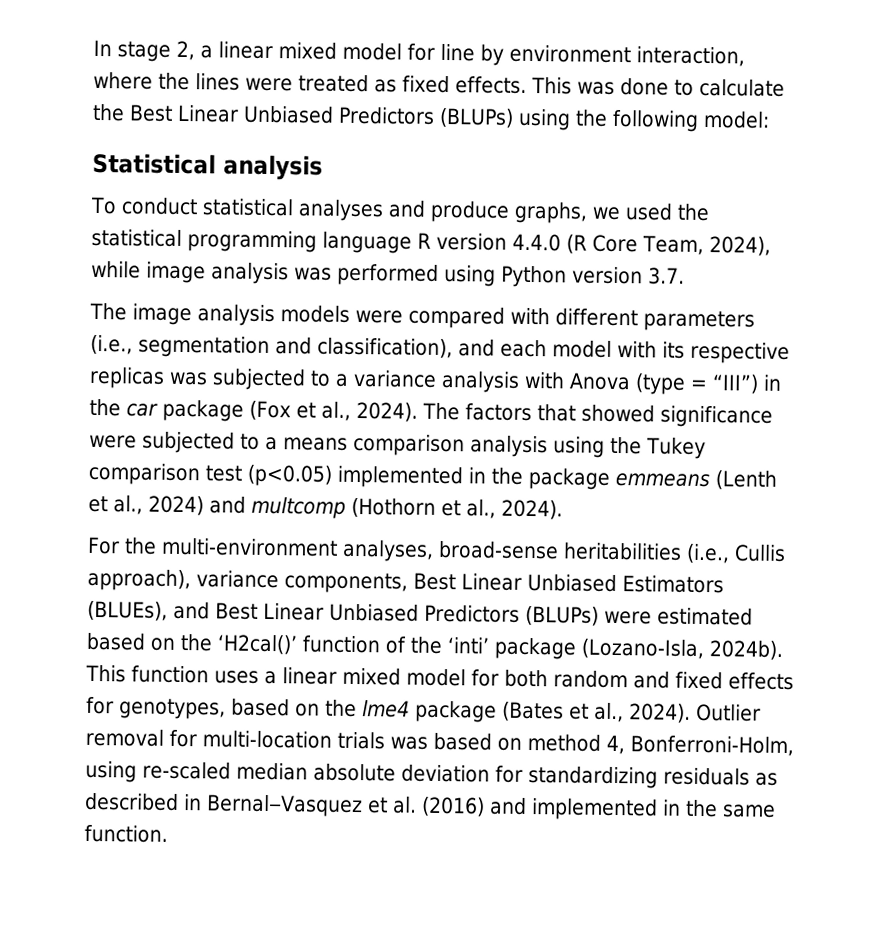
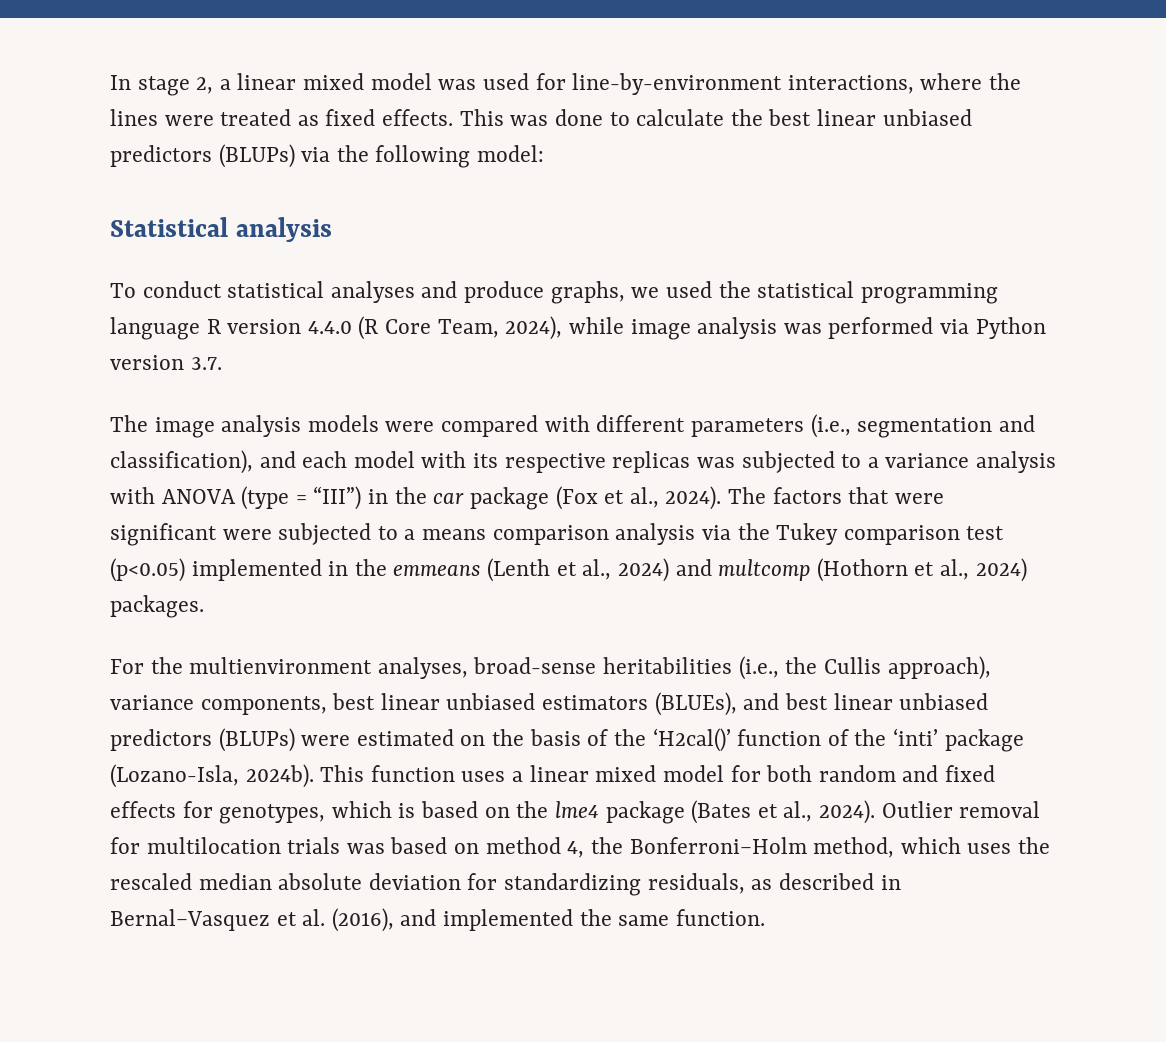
[406,43,745,67] for line by environment interaction, -> [438,73,914,95] was used for line-by-environment interactions,
[129,104,571,131] Best Linear Unbiased Predictors (BLUPs) using -> [768,109,972,126] [110,144,331,168] best linear unbiased predictors (BLUPs) via
[444,264,496,287] using -> [939,319,969,334] via
[569,372,631,391] Anova -> [161,489,236,504] ANOVA
[580,404,773,428] showed significance -> [894,493,944,504] [110,523,217,546] were significant
[553,436,605,458] using -> [701,525,731,540] via
[528,467,610,490] package -> (387, 567) none
[501,499,563,520] 2024). -> [975,558,1027,582] [110,595,204,618] 2024) packages.
[160,537,338,557] multi-environment -> [189,657,373,674] multienvironment
(730, 553) none -> [785,657,818,674] the
[413,572,724,594] [87,600,520,623] Best Linear Unbiased Estimators (BLUEs), and Best Linear Unbiased Predictors -> [332,692,989,716] [110,729,212,751] best linear unbiased estimators (BLUEs), and best linear unbiased predictors
[86,632,213,652] based on the -> [460,729,646,746] on the basis of the
(226, 709) none -> [331,801,416,818] which is
[202,730,332,749] multi-location -> [146,837,281,854] multilocation
[630,735,794,757] [85,760,231,783] Bonferroni-Holm, using re-scaled -> [590,837,1050,858] [110,873,192,890] the Bonferroni‒Holm method, which uses the rescaled
[663,767,750,786] residuals -> [647,873,745,894] residuals,
[420,796,485,817] (2016) -> [331,908,394,932] (2016),
[661,799,681,816] in -> (574, 920) none

